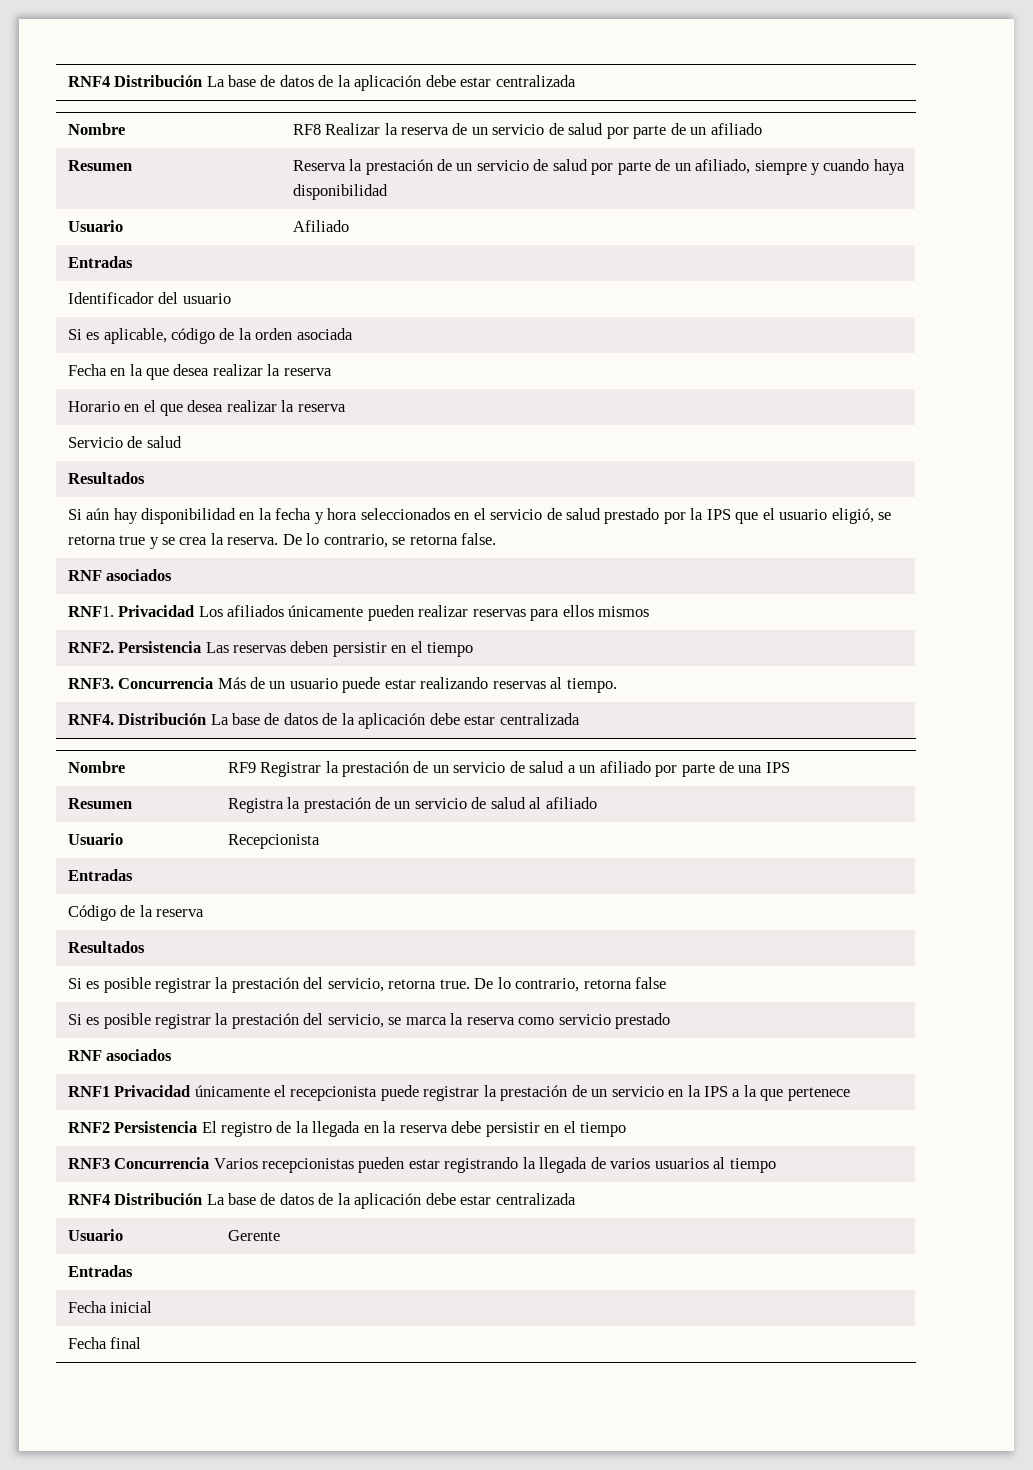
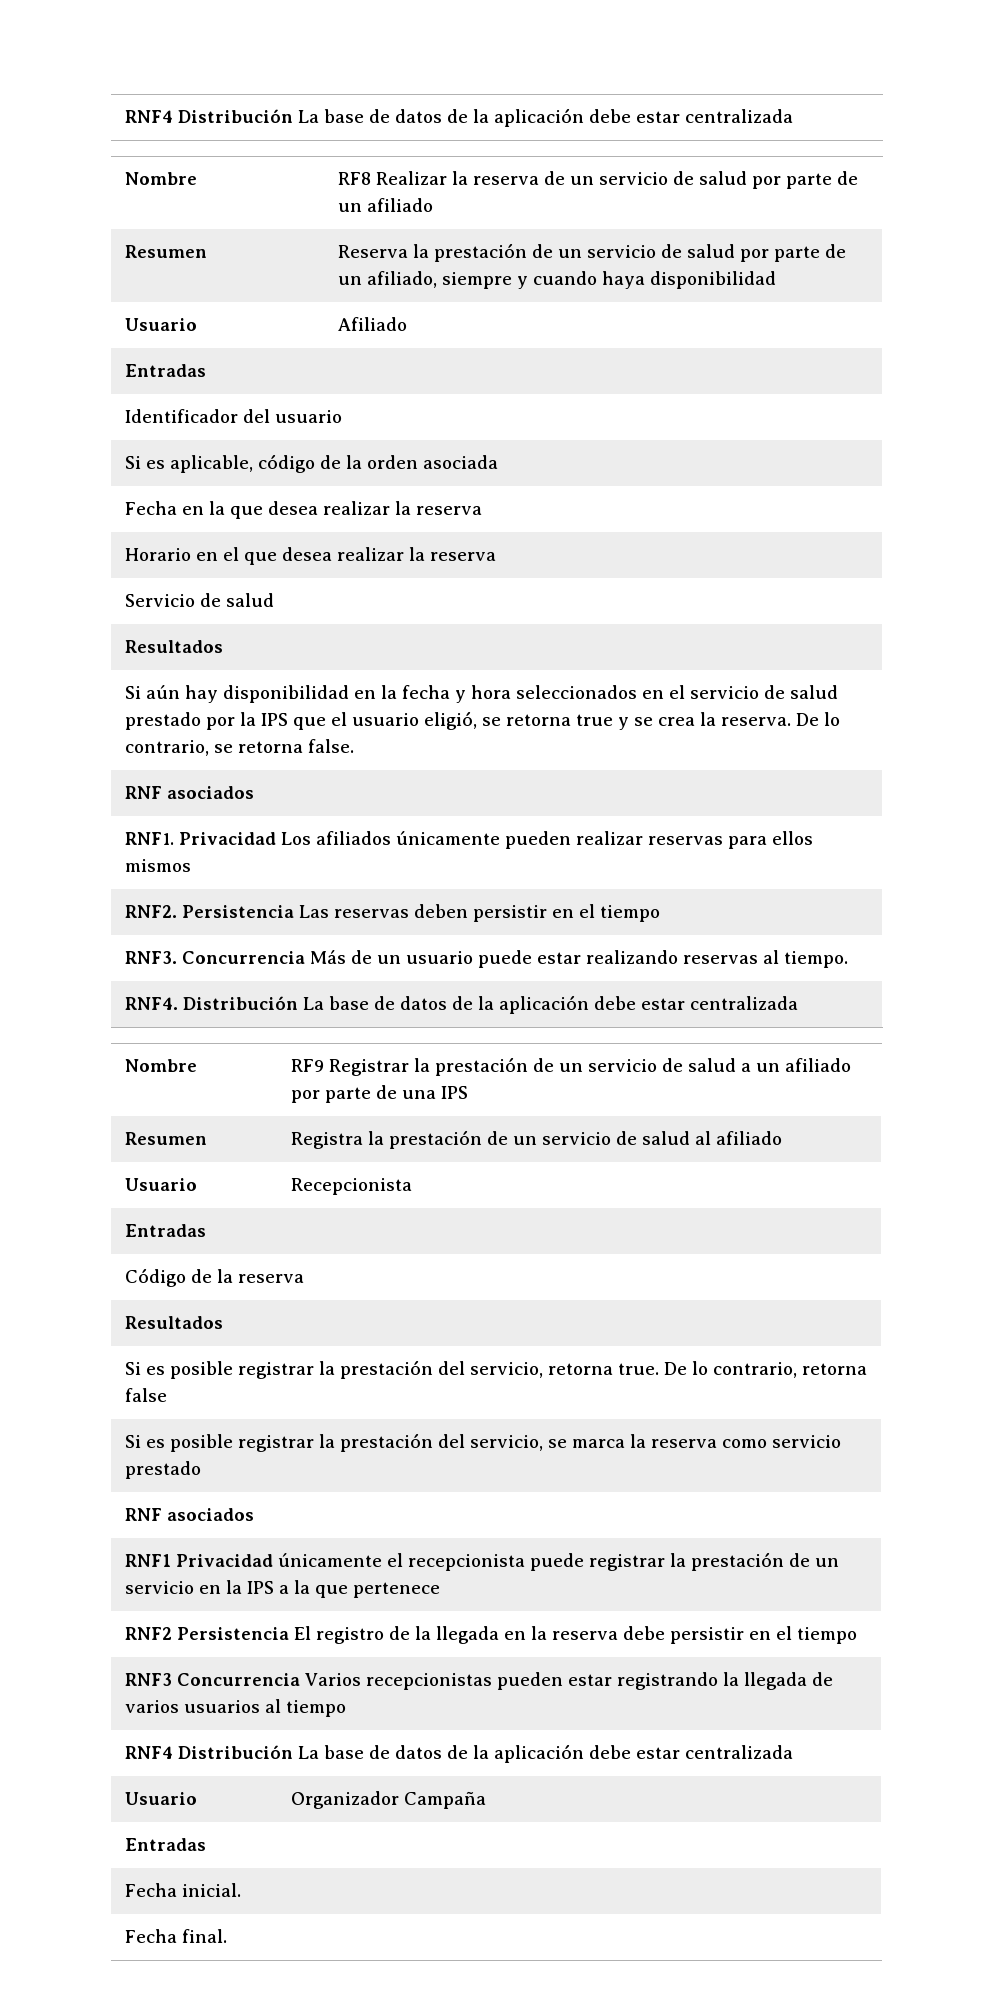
[227,1230,280,1241] Gerente -> [290,1791,486,1809] Organizador Campaña
[110,1301,153,1313] [67,1337,142,1349] inicial // Fecha final -> [181,1883,241,1897] [124,1929,227,1943] inicial. // Fecha final.

